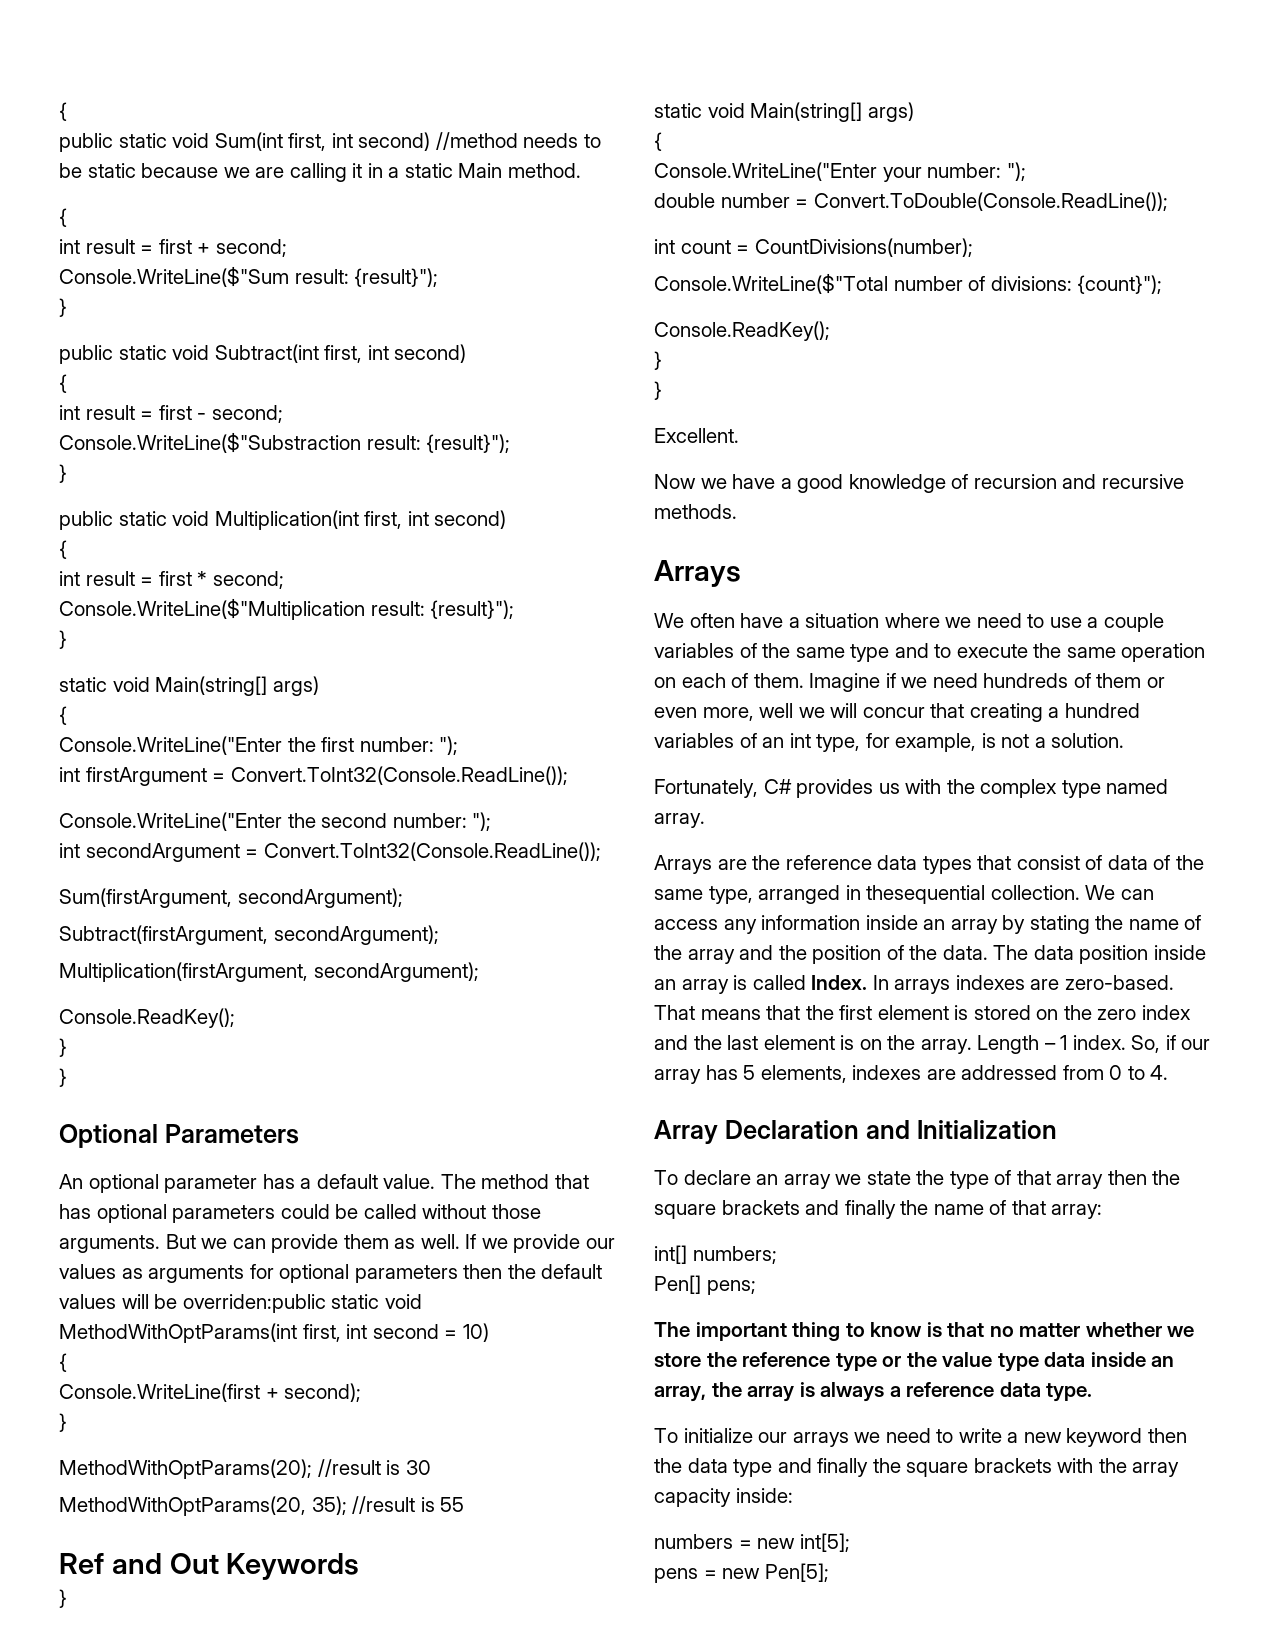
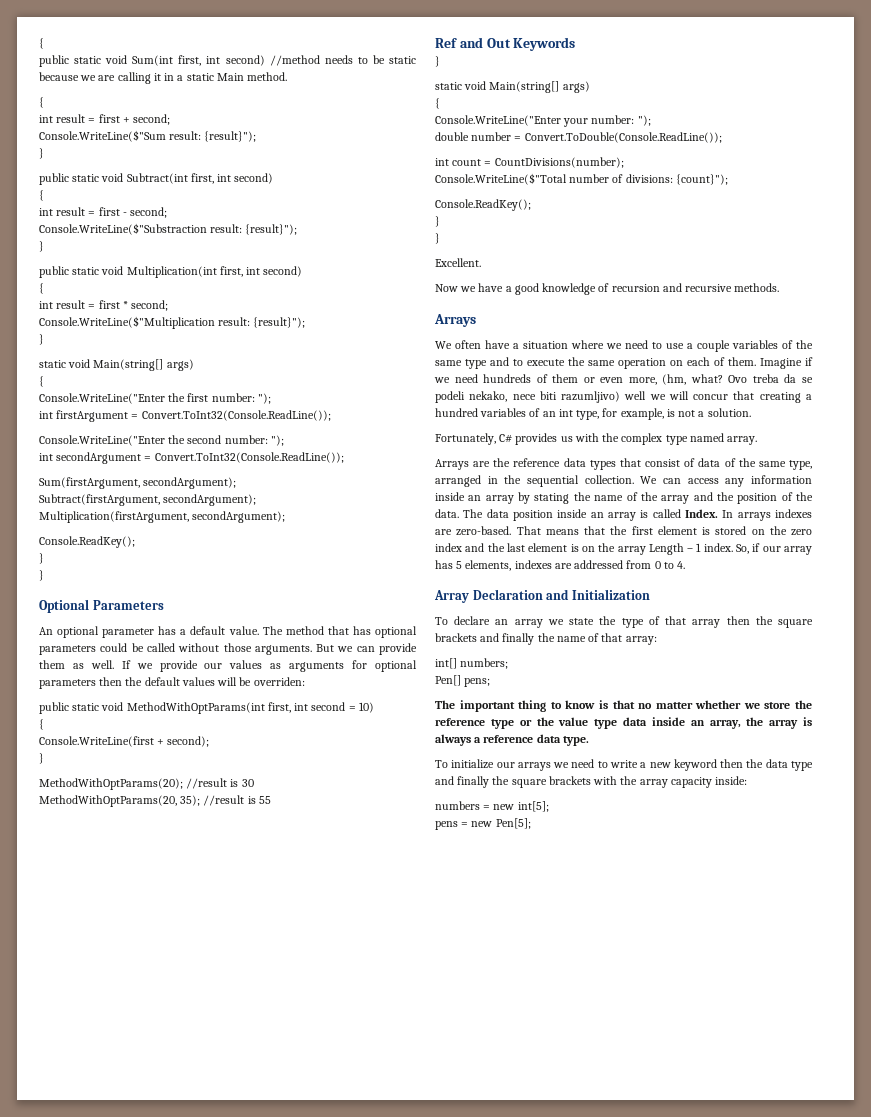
[182,1294,326,1313] overriden:public -> [253,677,305,686] [39,702,69,714] overriden: // public
(754, 714) none -> [662,374,813,385] [435,391,621,403] (hm, what? Ovo treba da se podeli nekako, nece biti razumljivo)
[866,885,986,904] thesequential -> [504,475,579,487] the sequential
[920,1039,972,1054] array. -> [617,546,646,555] array

